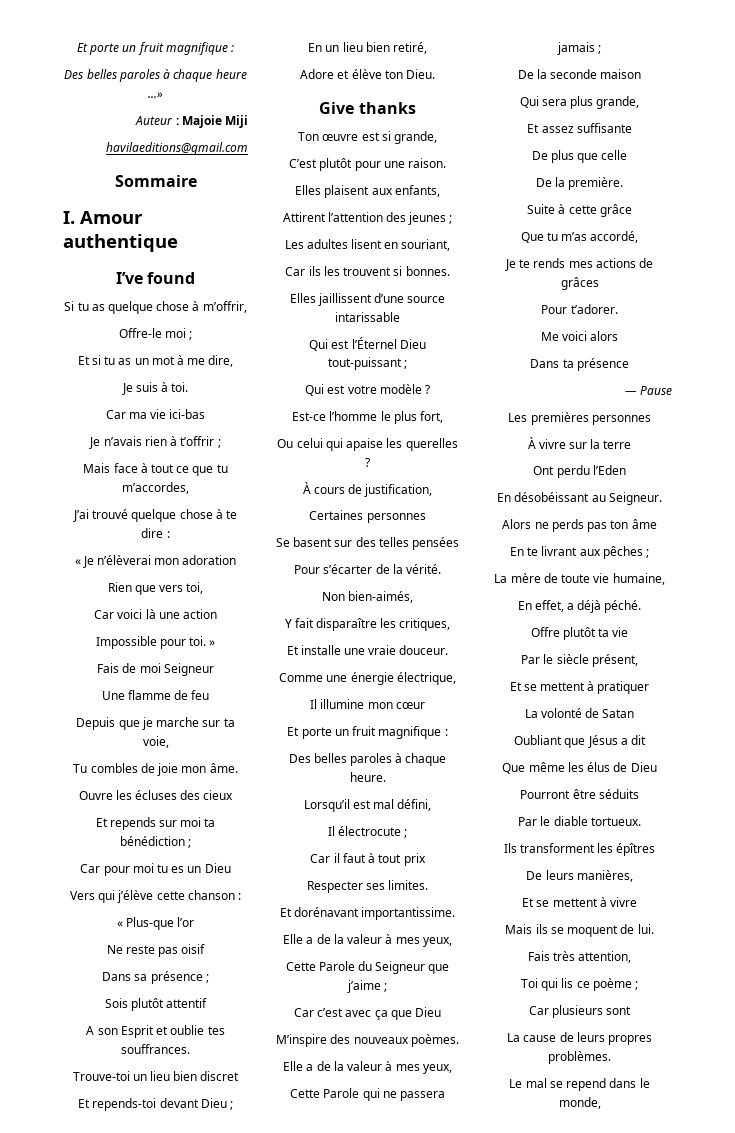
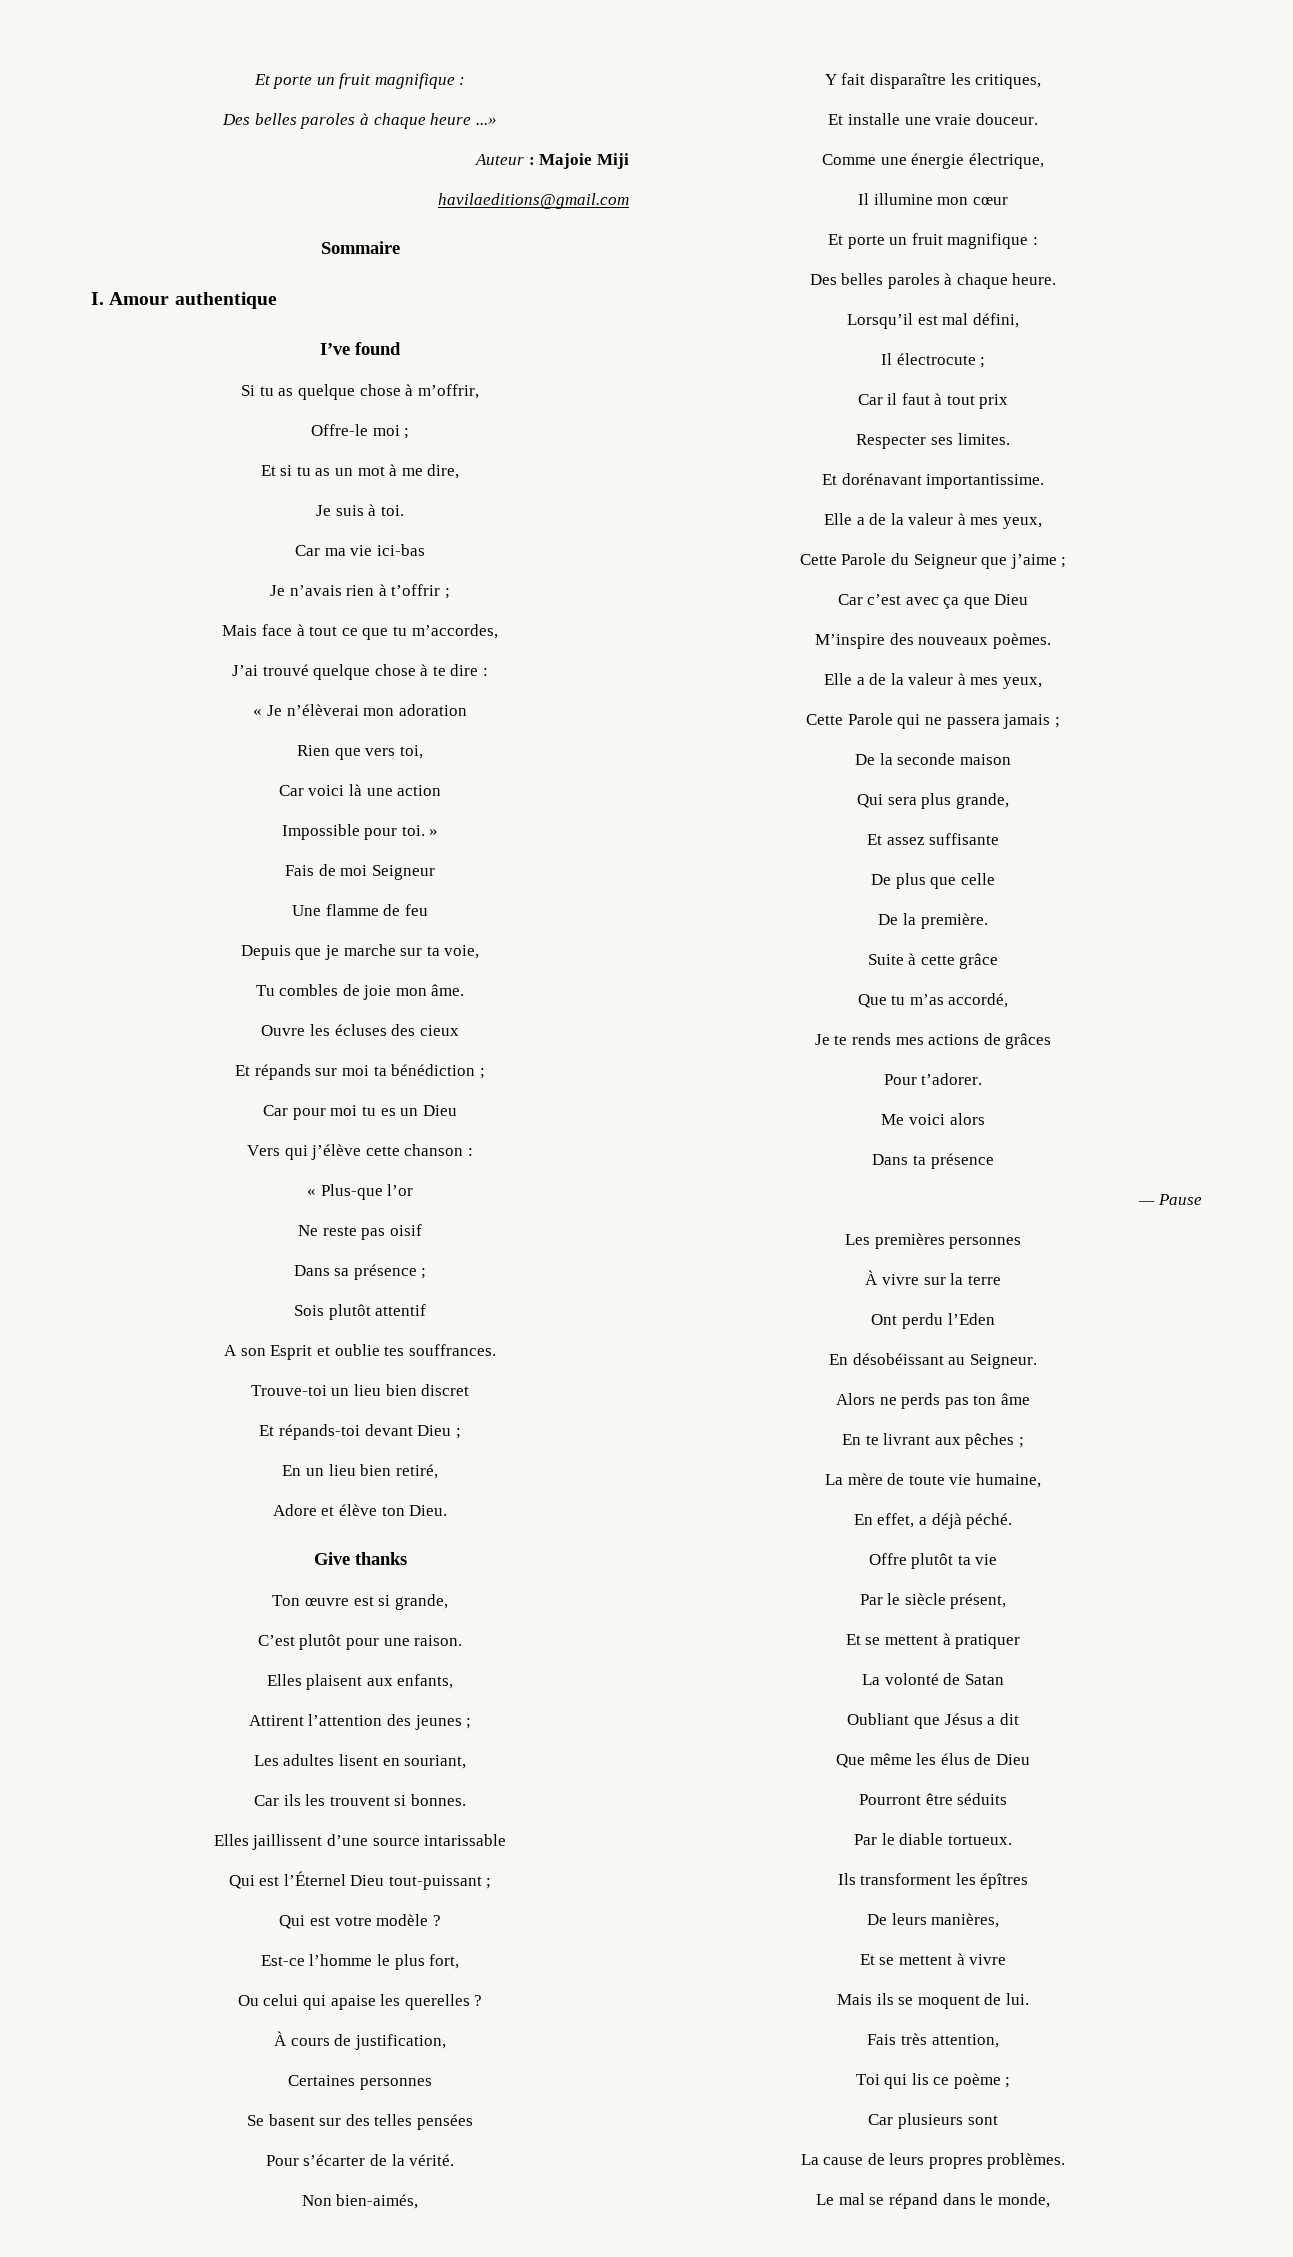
[109,817,156,830] repends -> [254,1064,311,1080] répands
[92,1098,157,1111] repends-toi -> [278,1424,360,1440] répands-toi
[566,1078,607,1091] repend -> [889,2193,938,2209] répand

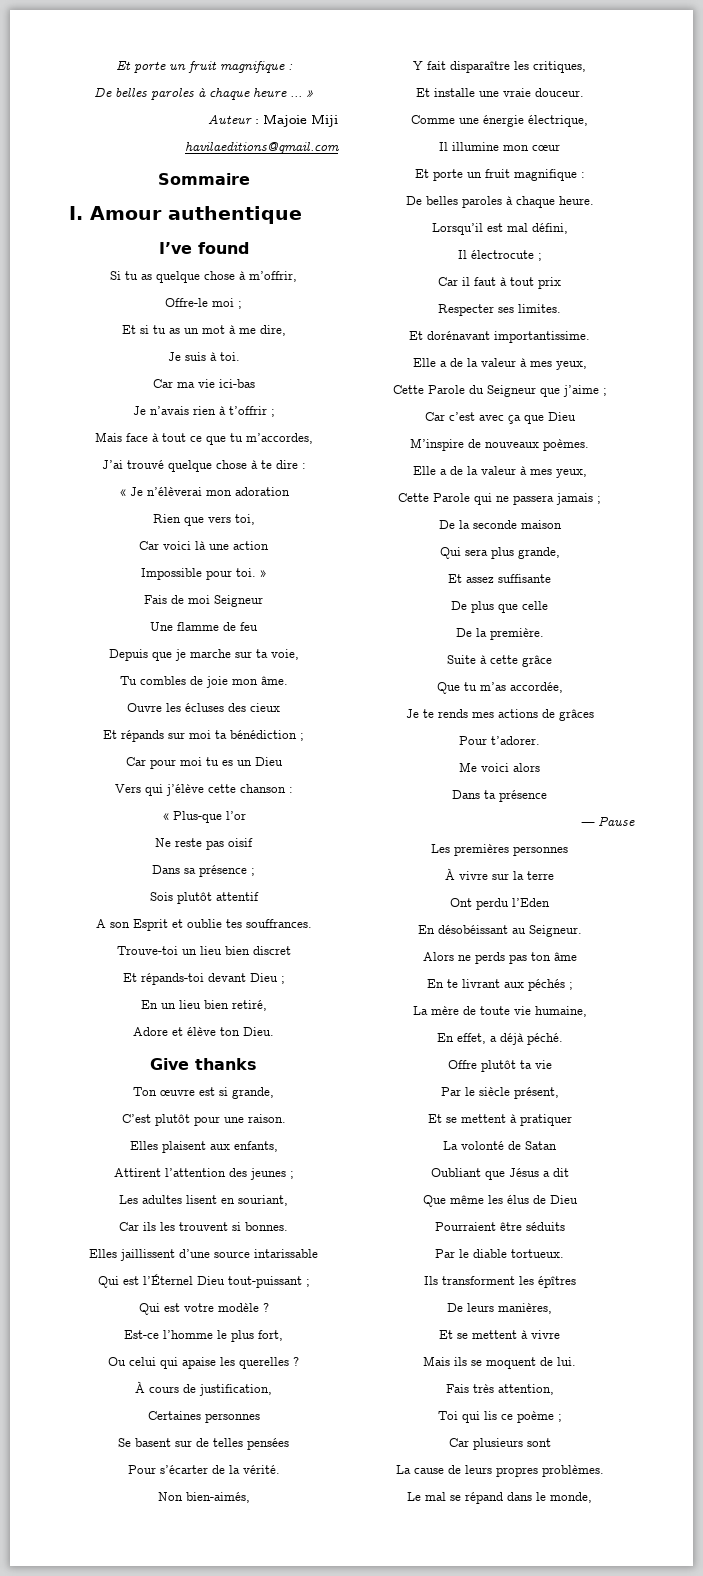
[253,73,466,89] [222,114,251,125] Et porte un fruit magnifique : // Des -> [115,61,293,73] [93,87,112,97] Et porte un fruit magnifique : // De
[475,117,497,125] ...» -> [289,90,314,97] ... »
[345,2114,370,2126] des -> [196,1438,209,1447] de
[809,274,837,285] Des -> [405,196,422,205] De
[889,633,914,645] des -> [468,439,481,448] de
[948,993,1009,1008] accordé, -> [509,682,563,693] accordée,
[965,1433,1015,1449] pêches -> [527,979,565,991] péchés
[858,1794,921,1805] Pourront -> [434,1222,496,1231] Pourraient

